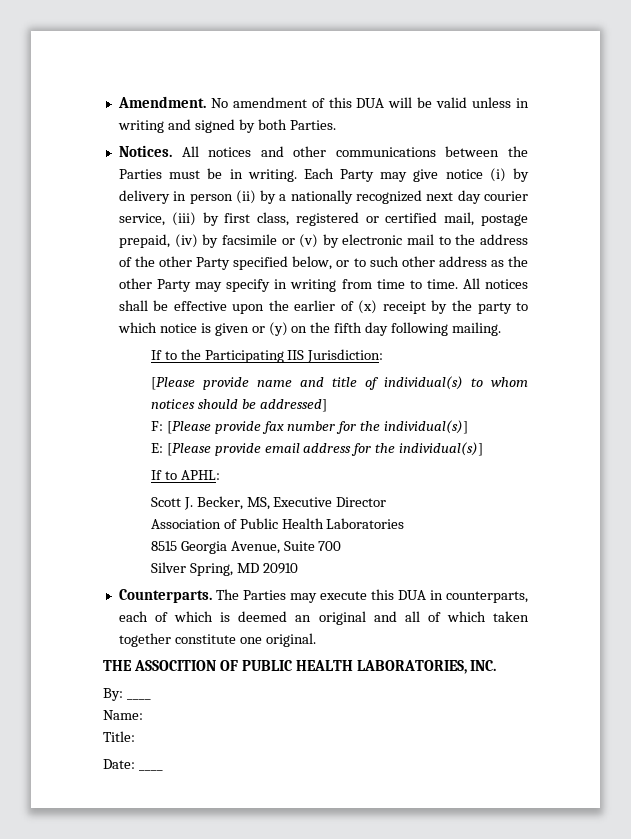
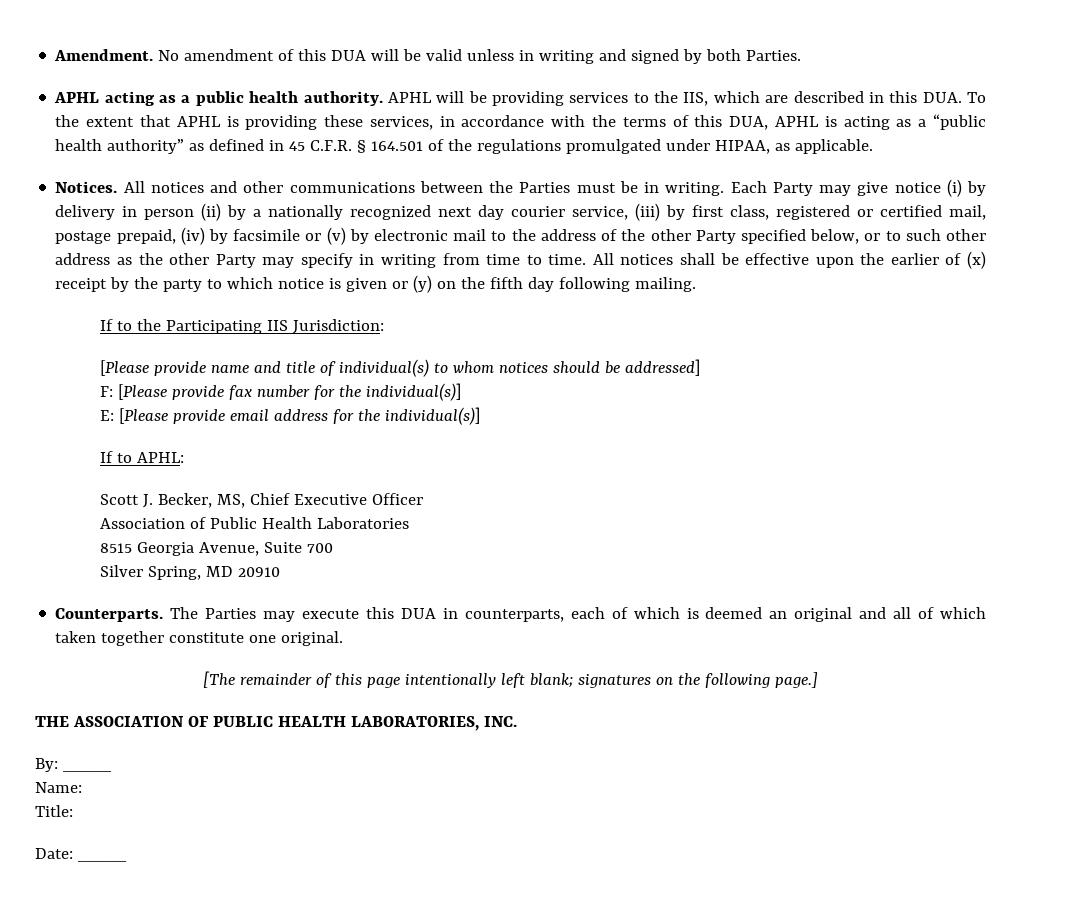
(336, 125) none -> [54,91,987,106] [55,114,986,130] [55,139,874,154] // APHL acting as a public health authority. APHL will be providing services to the IIS, which are described in this DUA. To the extent that APHL is providing these services, in accordance with the terms of this DUA, APHL is acting as a “public health authority” as defined in 45 C.F.R. § 164.501 of the regulations promulgated under HIPAA, as applicable.
[273,497,387,507] Executive Director -> [250,493,424,505] Chief Executive Officer
(316, 640) none -> [203,671,818,688] // [The remainder of this page intentionally left blank; signatures on the following page.]
[133,660,216,671] ASSOCITION -> [72,716,184,727] ASSOCIATION

